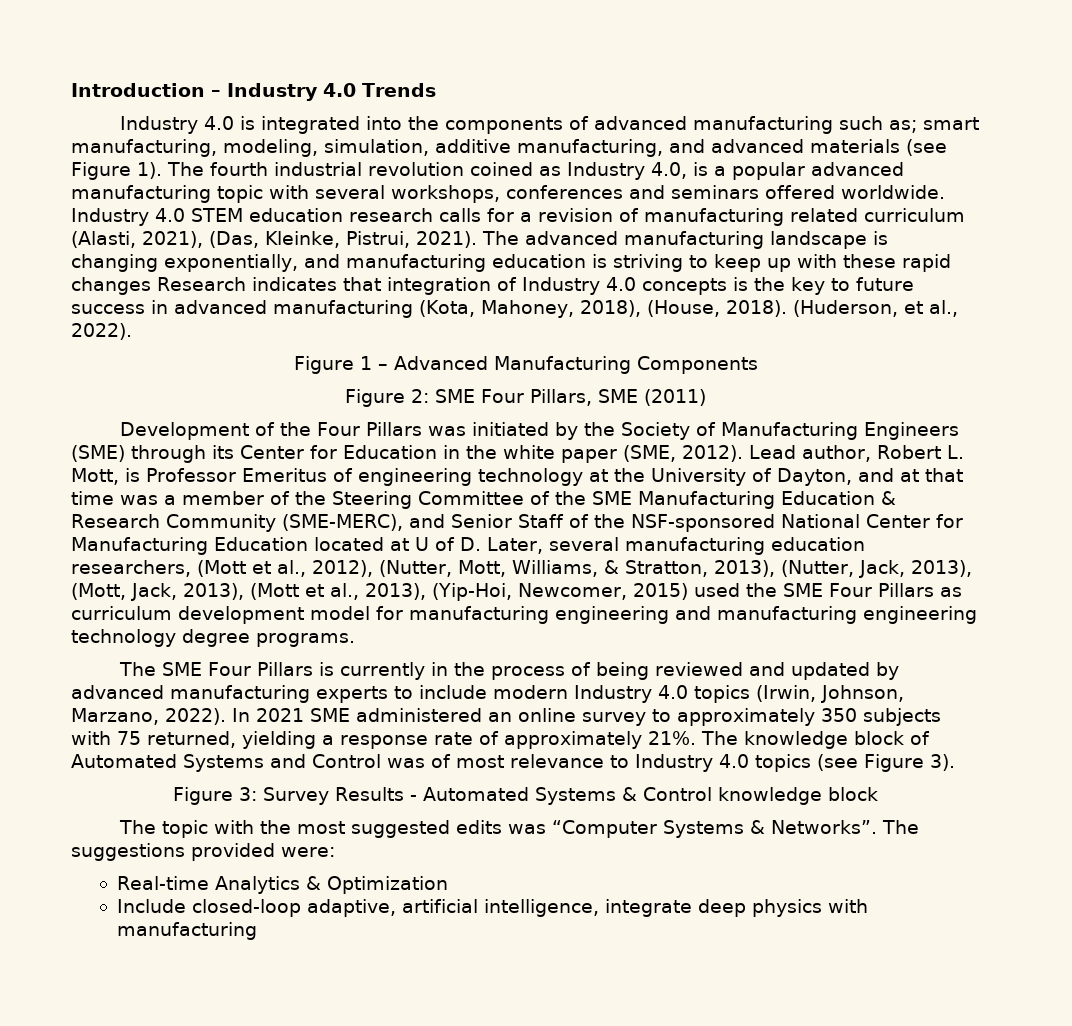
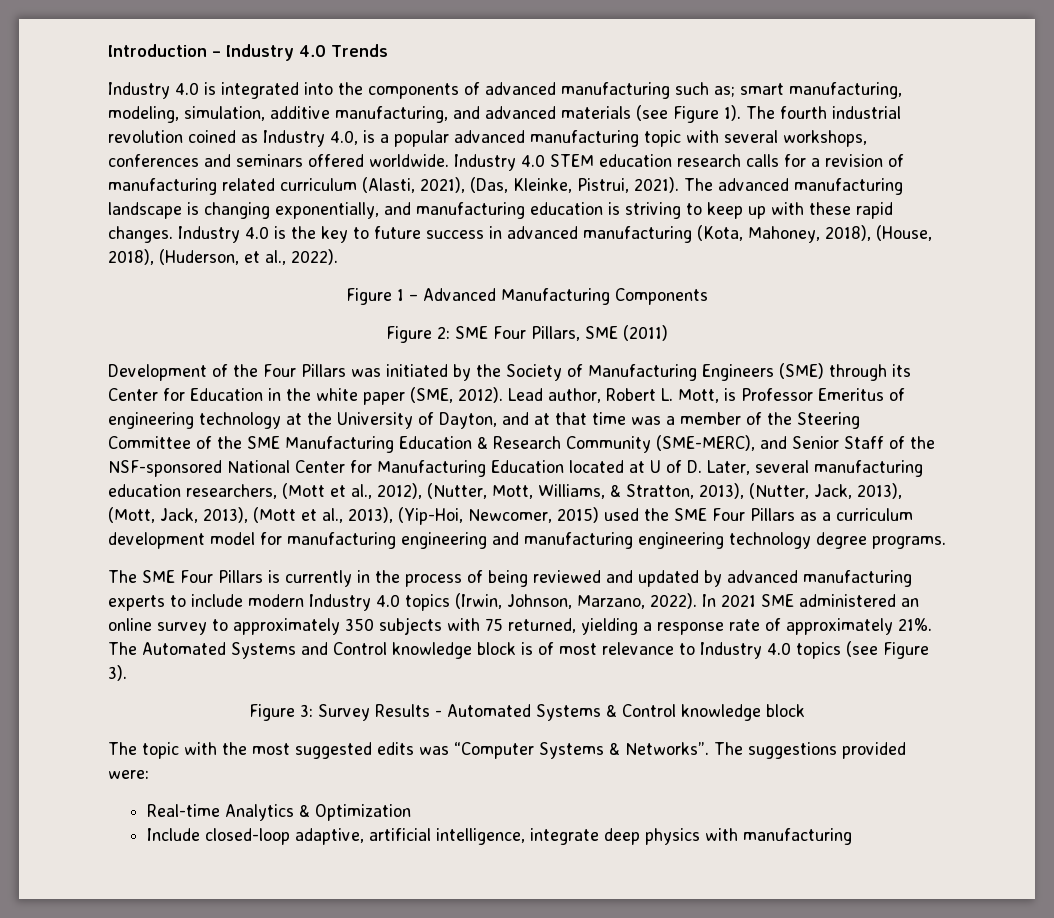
[71,277,727,295] changes Research indicates that integration of Industry 4.0 concepts -> [108,226,269,243] changes. Industry 4.0
[725,300,787,317] 2018). -> [108,249,154,265] 2018),
(962, 592) none -> [822,512,831,521] a
[744,731,930,749] knowledge block of -> (137, 648) none
[387,758,425,768] was -> [392,642,533,659] knowledge block is

